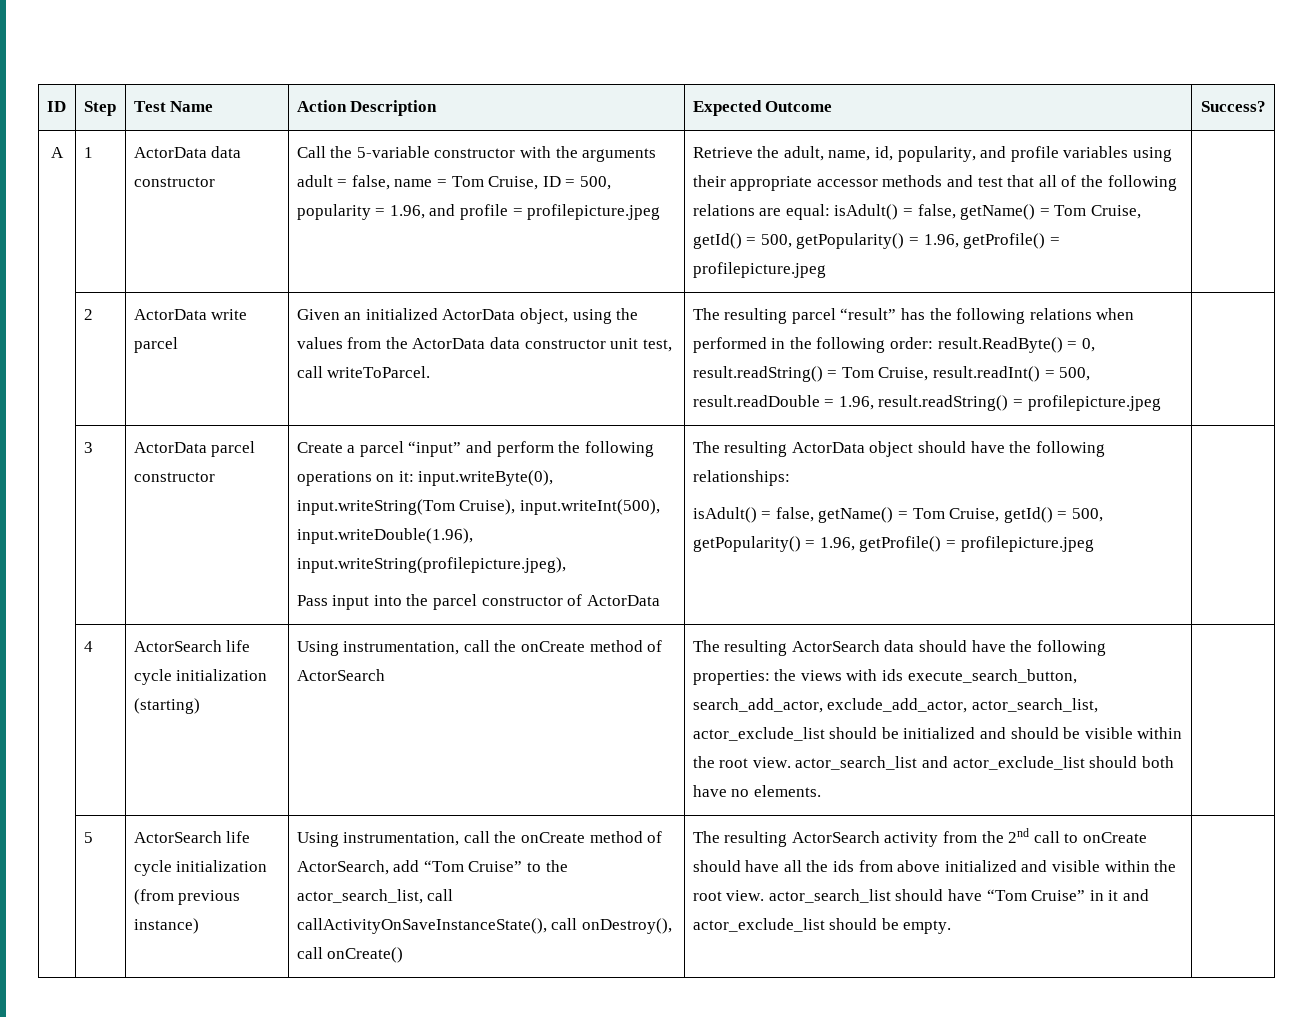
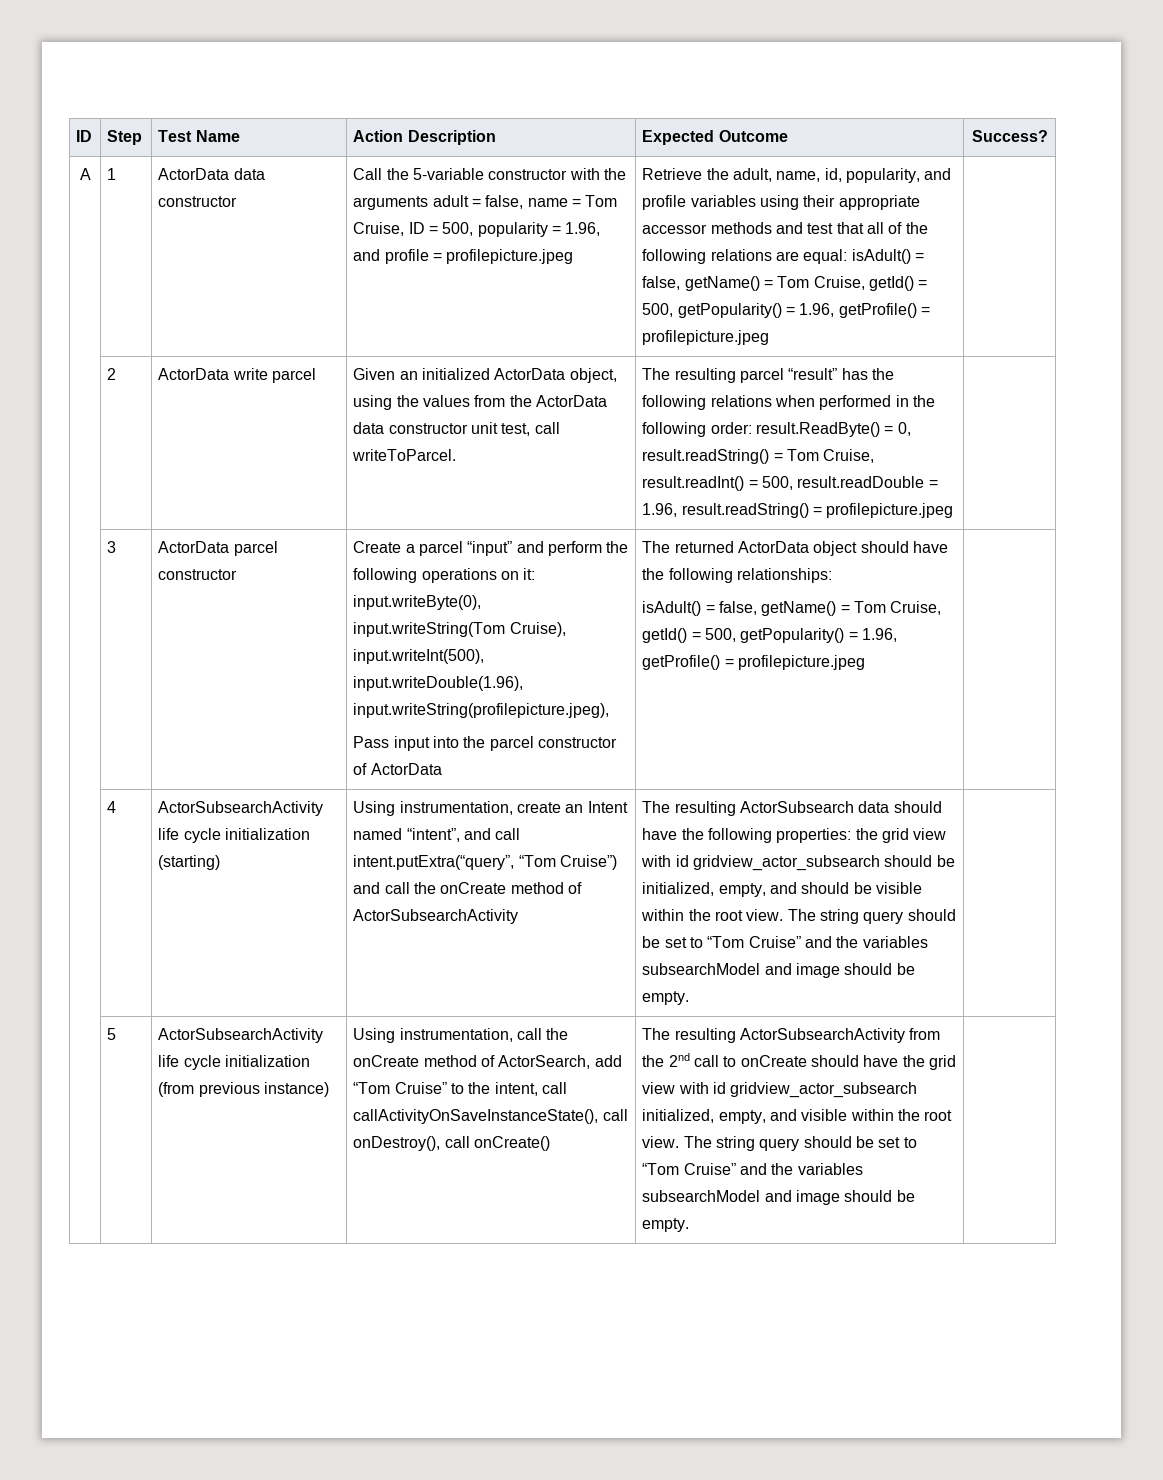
[724,441,788,457] resulting -> [674,541,734,553] returned
[133,640,222,652] ActorSearch -> [158,801,324,816] ActorSubsearchActivity
[463,640,663,652] [296,669,385,681] [692,640,880,656] call the onCreate method of ActorSearch | The resulting ActorSearch -> [517,801,628,813] [353,828,521,842] [353,855,618,870] [353,882,582,894] [353,909,519,924] [642,801,855,816] create an Intent named “intent”, and call intent.putExtra(“query”, “Tom Cruise”) and call the onCreate method of ActorSubsearchActivity | The resulting ActorSubsearch
[800,669,1077,684] [692,698,1098,713] [692,727,976,741] views with ids execute_search_button, search_add_actor, exclude_add_actor, actor_search_list, actor_exclude_list should be initialized -> [881,828,947,843] [641,855,955,871] [642,882,766,897] grid view with id gridview_actor_subsearch should be initialized, empty,
[795,756,1174,770] [692,785,821,797] actor_search_list and actor_exclude_list should both have no elements. -> [787,909,956,924] [642,936,928,948] [642,963,915,978] [642,991,690,1005] The string query should be set to “Tom Cruise” and the variables subsearchModel and image should be empty.
[133,831,222,843] ActorSearch -> [158,1028,324,1043] ActorSubsearchActivity
[296,889,423,904] actor_search_list, -> [494,1082,538,1096] intent,
[791,831,939,847] ActorSearch activity -> [740,1028,906,1043] ActorSubsearchActivity
[783,860,1017,872] all the ids from above initialized -> [902,1055,956,1070] [642,1082,918,1098] [642,1109,766,1124] the grid view with id gridview_actor_subsearch initialized, empty,
[768,889,1149,903] [692,918,825,932] actor_search_list should have “Tom Cruise” in it and actor_exclude_list -> [683,1136,917,1151] [642,1163,863,1175] [642,1190,841,1205] The string query should be set to “Tom Cruise” and the variables subsearchModel and image

